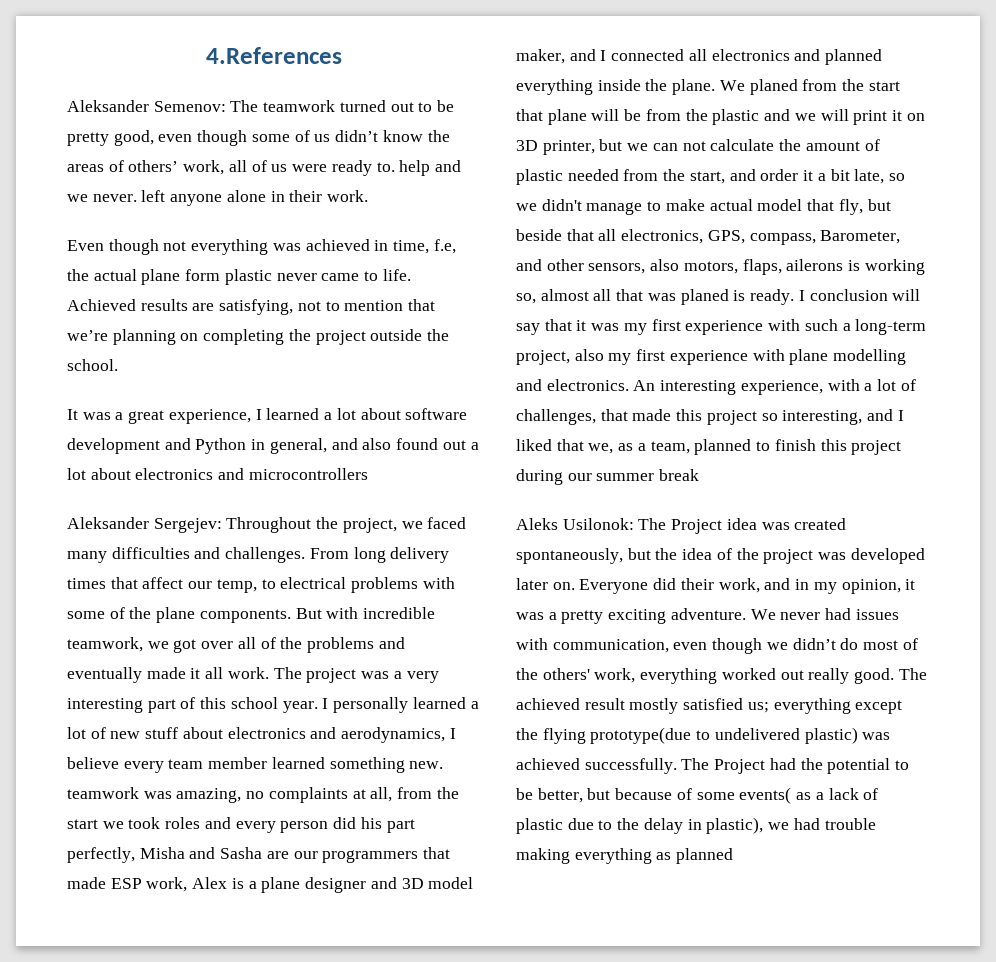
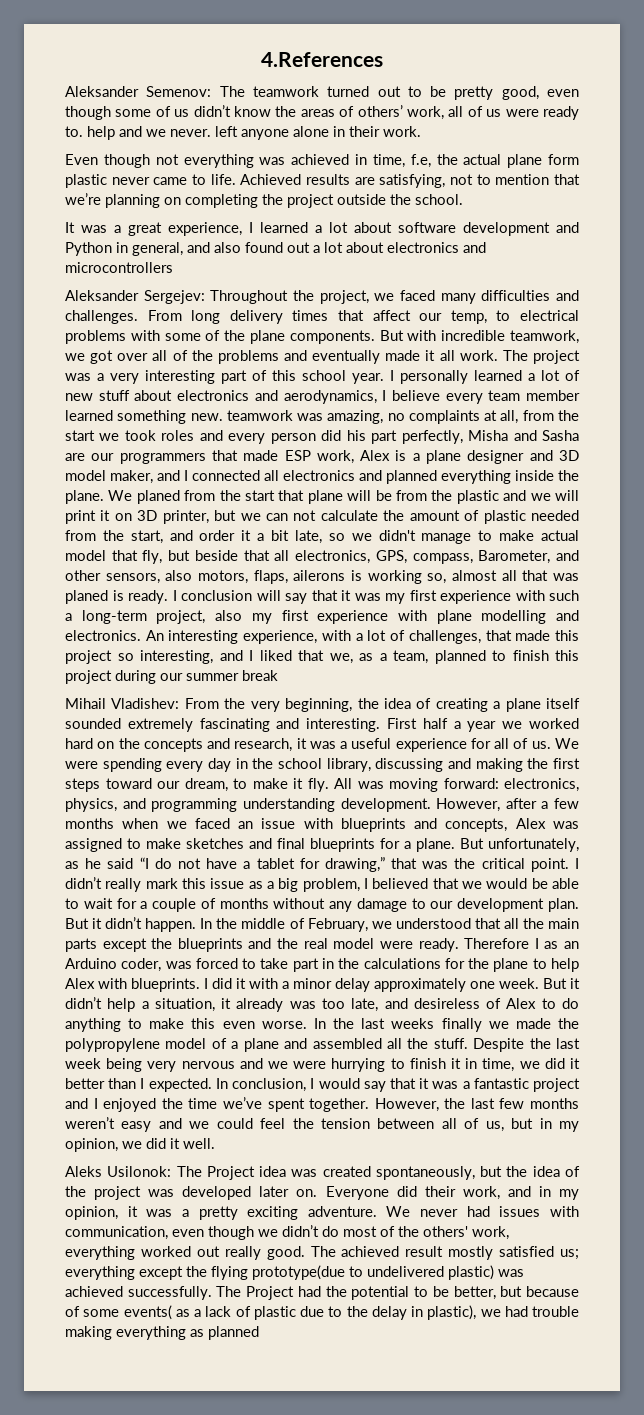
(700, 475) none -> [65,698,580,712] [65,718,580,732] [65,738,579,752] [65,758,580,772] [65,778,579,792] [65,798,579,812] [65,818,579,832] [65,838,579,852] [65,857,579,872] [65,877,579,892] [65,898,579,912] [65,917,579,932] [65,938,580,952] [65,958,579,972] [65,978,580,992] [65,997,579,1012] [65,1018,579,1032] [65,1038,581,1052] [65,1058,580,1072] [65,1078,580,1092] [65,1097,579,1112] [65,1117,579,1132] [65,1138,215,1152] // Mihail Vladishev: From the very beginning, the idea of creating a plane itself sounded extremely fascinating and interesting. First half a year we worked hard on the concepts and research, it was a useful experience for all of us. We were spending every day in the school library, discussing and making the first steps toward our dream, to make it fly. All was moving forward: electronics, physics, and programming understanding development. However, after a few months when we faced an issue with blueprints and concepts, Alex was assigned to make sketches and final blueprints for a plane. But unfortunately, as he said “I do not have a tablet for drawing,” that was the critical point. I didn’t really mark this issue as a big problem, I believed that we would be able to wait for a couple of months without any damage to our development plan. But it didn’t happen. In the middle of February, we understood that all the main parts except the blueprints and the real model were ready. Therefore I as an Arduino coder, was forced to take part in the calculations for the plane to help Alex with blueprints. I did it with a minor delay approximately one week. But it didn’t help a situation, it already was too late, and desireless of Alex to do anything to make this even worse. In the last weeks finally we made the polypropylene model of a plane and assembled all the stuff. Despite the last week being very nervous and we were hurrying to finish it in time, we did it better than I expected. In conclusion, I would say that it was a fantastic project and I enjoyed the time we’ve spent together. However, the last few months weren’t easy and we could feel the tension between all of us, but in my opinion, we did it well.

